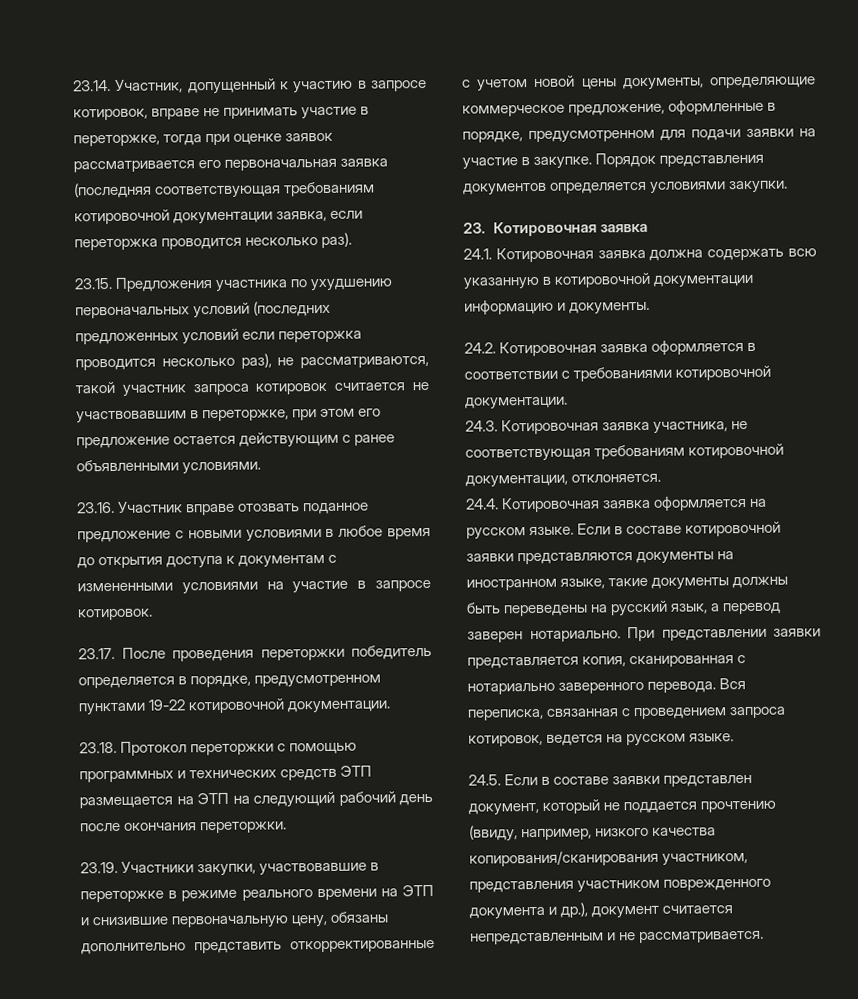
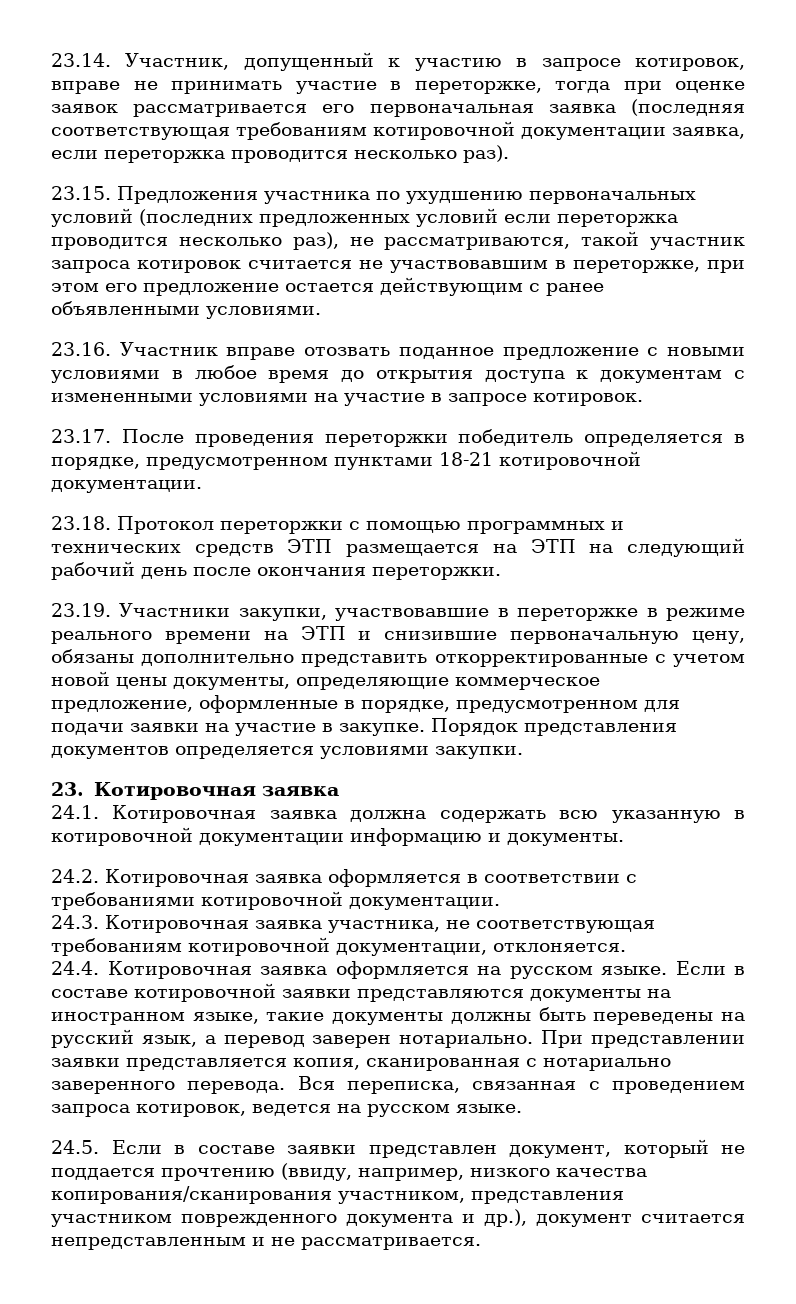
[148,699,186,711] 19-22 -> [439,452,493,466] 18-21

